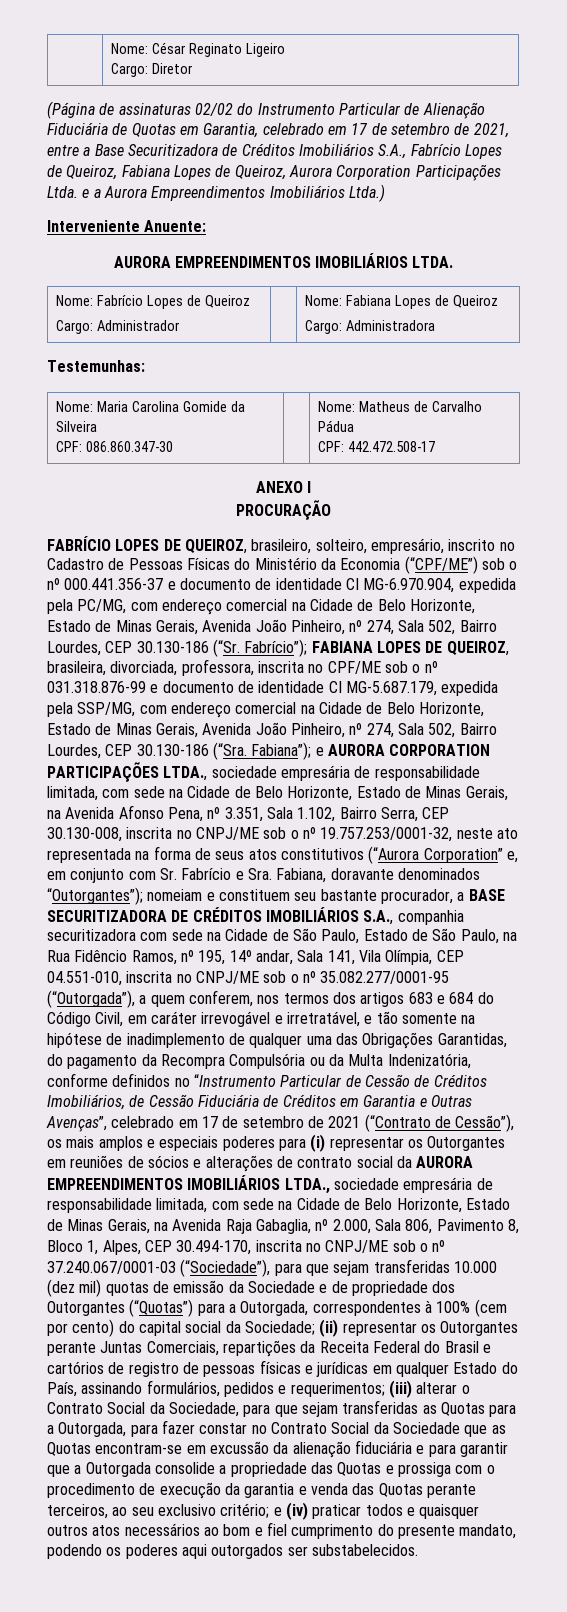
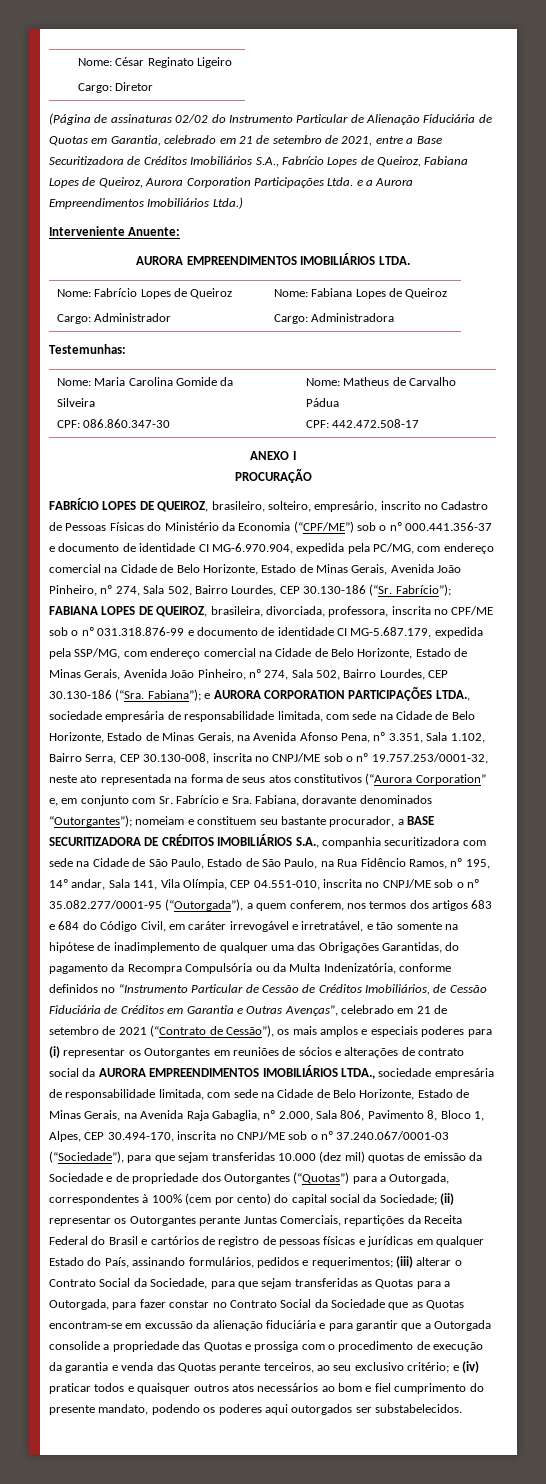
[351,123,369,135] 17 -> [238,136,253,144] 21
[201,1116,218,1128] 17 -> [416,1006,431,1014] 21

